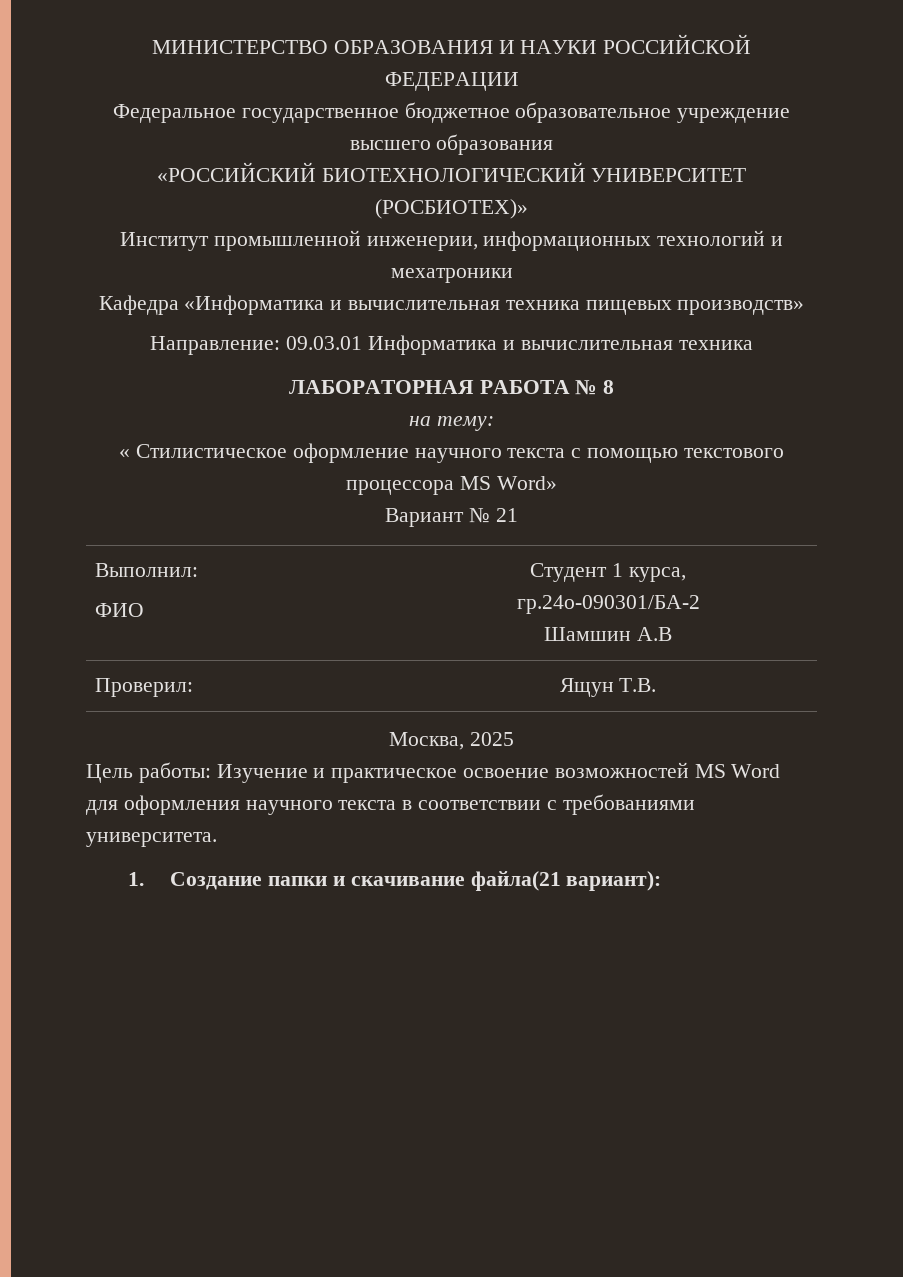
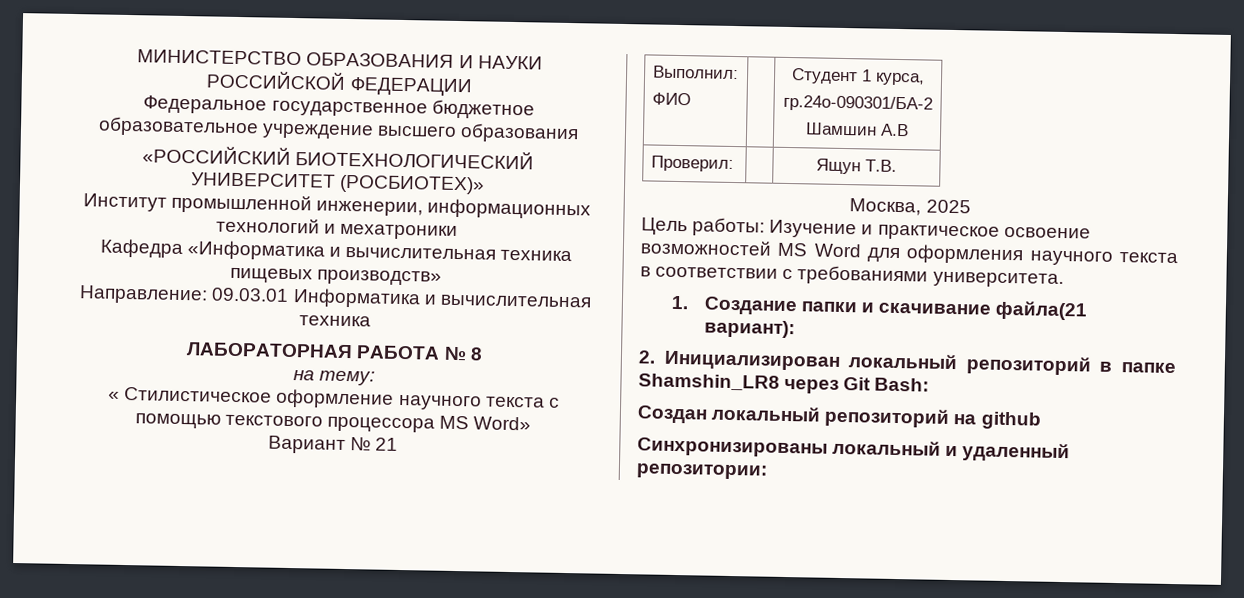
(662, 881) none -> [638,350,1176,376] [638,373,930,394] [637,405,1042,430] [637,437,1071,463] [636,463,767,480] // 2. Инициализирован локальный репозиторий в папке Shamshin_LR8 через Git Bash: // Создан локальный репозиторий на github // Синхронизированы локальный и удаленный репозитории:

